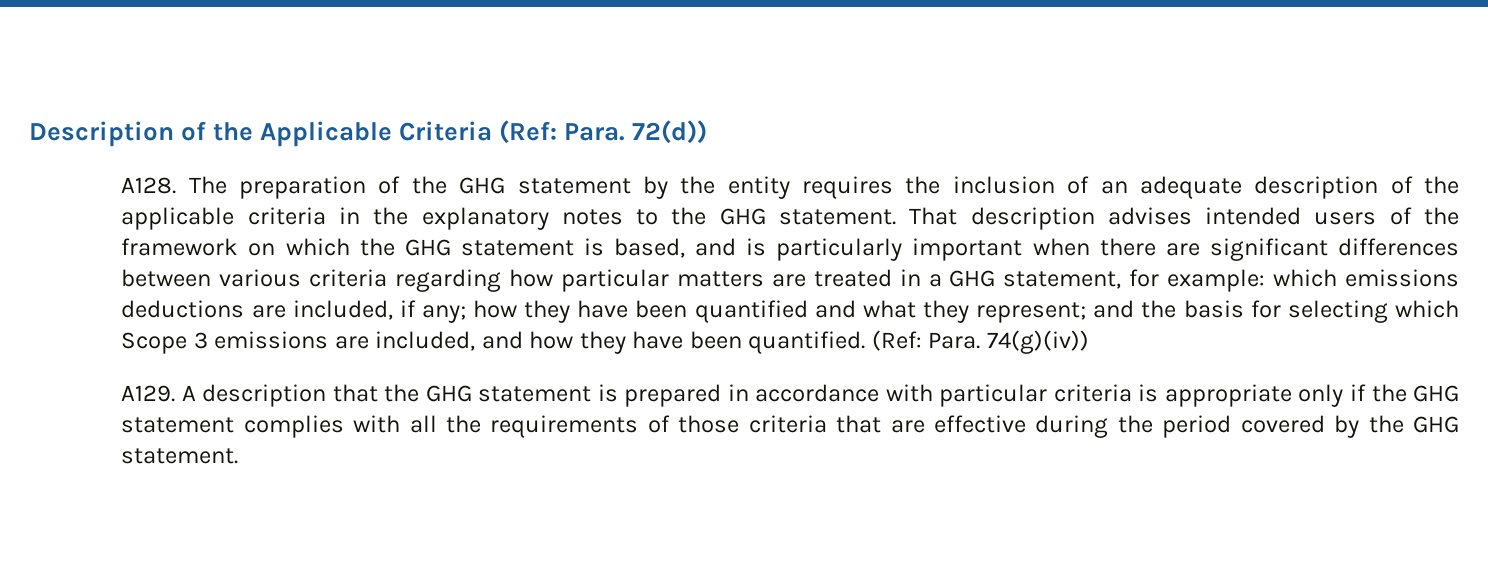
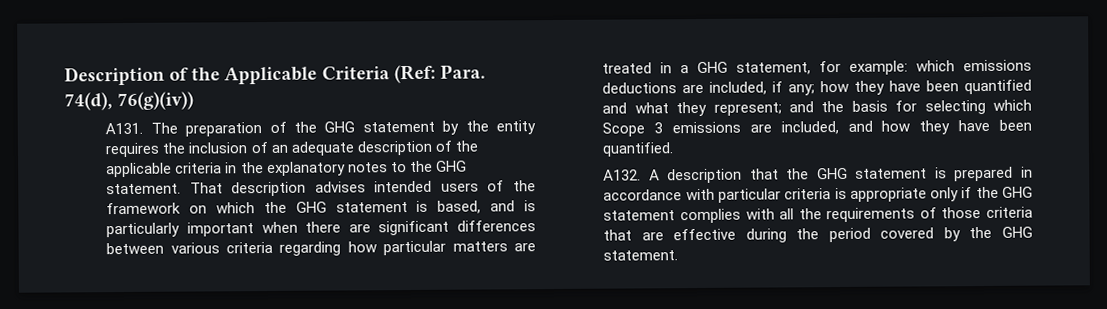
[632,120,708,144] [121,177,177,194] 72(d)) // A128. -> [64,91,195,111] [105,122,144,135] 74(d), 76(g)(iv)) // A131.
[871,330,1089,354] [121,385,176,402] (Ref: Para. 74(g)(iv)) // A129. -> [603,169,642,181] // A132.

